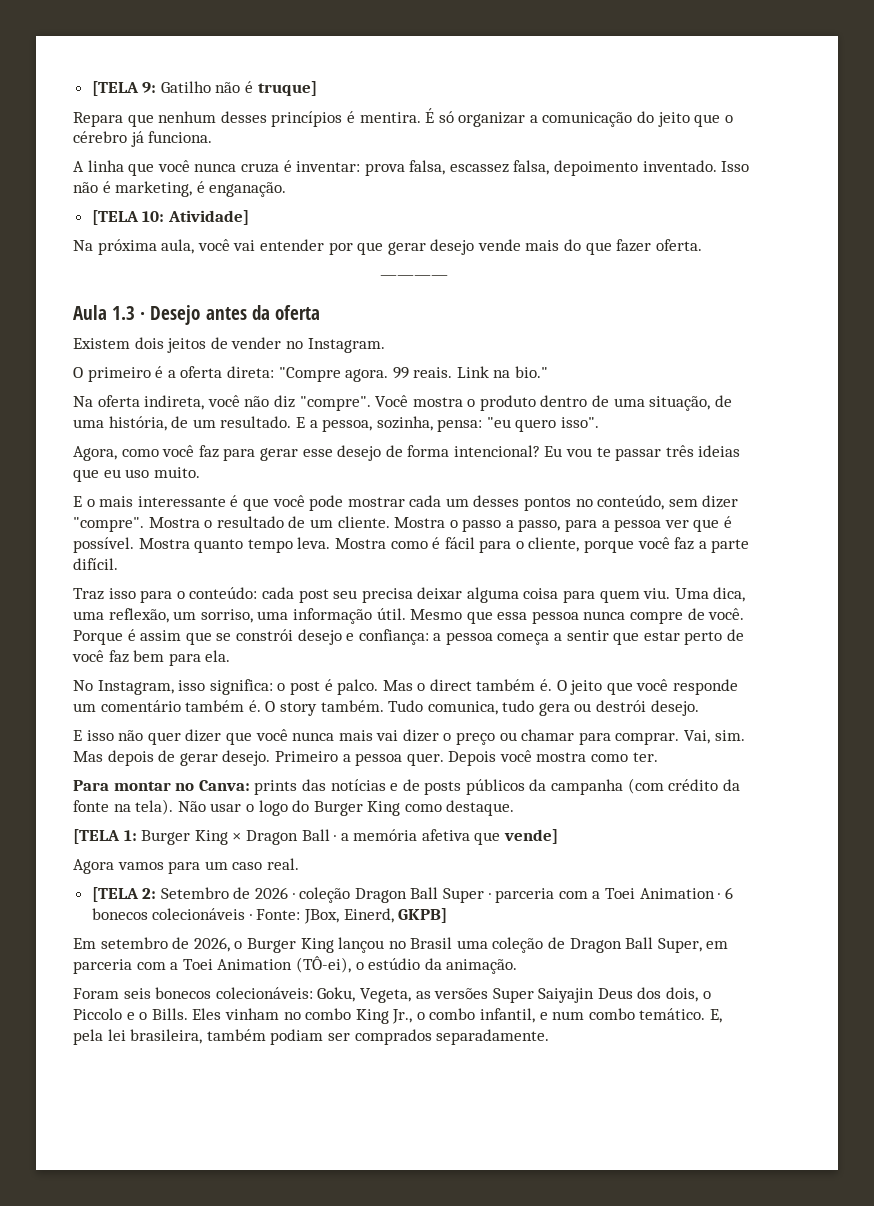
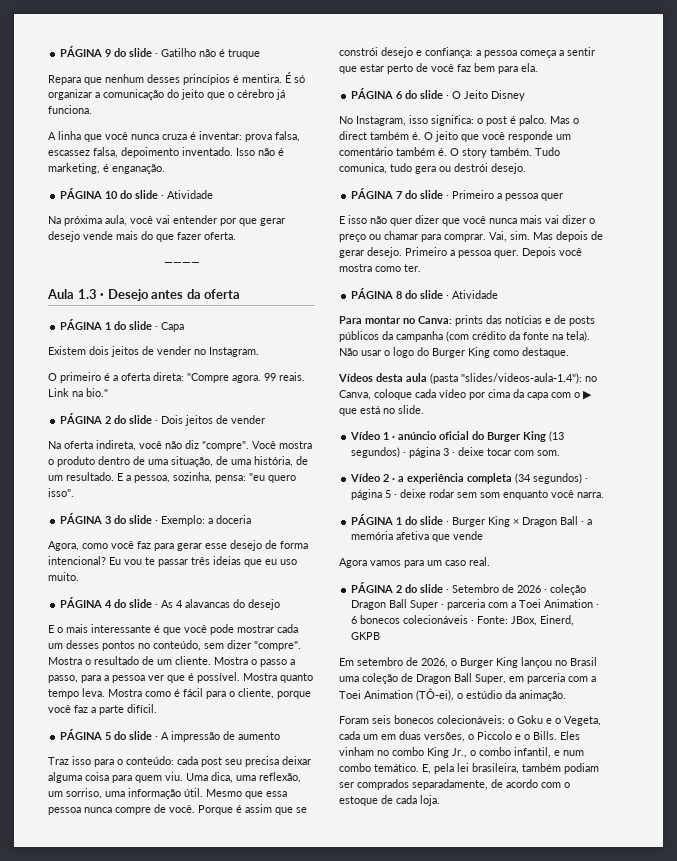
[91,81,157,96] [TELA 9: -> [60,46,159,57] PÁGINA 9 do slide ·
[257,81,317,96] truque] -> [228,49,261,59] truque
[91,210,249,225] [TELA 10: Atividade] -> [60,188,214,199] PÁGINA 10 do slide · Atividade
(320, 312) none -> [60,319,185,332] // PÁGINA 1 do slide · Capa
(549, 372) none -> [60,413,266,426] // PÁGINA 2 do slide · Dois jeitos de vender
(600, 422) none -> [60,513,252,526] // PÁGINA 3 do slide · Exemplo: a doceria
(200, 472) none -> [60,597,281,610] // PÁGINA 4 do slide · As 4 alavancas do desejo
(118, 564) none -> [60,729,281,742] // PÁGINA 5 do slide · A impressão de aumento
(231, 656) none -> [351,88,526,101] // PÁGINA 6 do slide · O Jeito Disney
(699, 708) none -> [351,188,564,201] // PÁGINA 7 do slide · Primeiro a pessoa quer
(658, 757) none -> [351,288,499,299] // PÁGINA 8 do slide · Atividade
[73,829,137,844] [TELA 1: -> [338,373,597,384] [339,389,592,400] [339,405,424,416] [350,431,565,442] [351,447,561,458] [350,473,589,484] [351,489,605,500] [351,514,450,525] Vídeos desta aula (pasta "slides/videos-aula-1.4"): no Canva, coloque cada vídeo por cima da capa com o ▶ que está no slide. // Vídeo 1 · anúncio oficial do Burger King (13 segundos) · página 3 · deixe tocar com som. // Vídeo 2 · a experiência completa (34 segundos) · página 5 · deixe rodar sem som enquanto você narra. // PÁGINA 1 do slide ·
[504,829,559,844] vende] -> [453,531,484,540] vende
[91,887,157,902] [TELA 2: -> [351,582,450,593] PÁGINA 2 do slide ·
[398,908,448,923] GKPB] -> [351,632,381,640] GKPB
[317,987,699,1003] Goku, Vegeta, as versões Super Saiyajin Deus dos dois, -> [508,715,601,726] [339,731,465,742] o Goku e o Vegeta, cada um em duas versões,
[436,1029,550,1045] separadamente. -> [412,779,570,790] [339,795,440,806] separadamente, de acordo com o estoque de cada loja.

